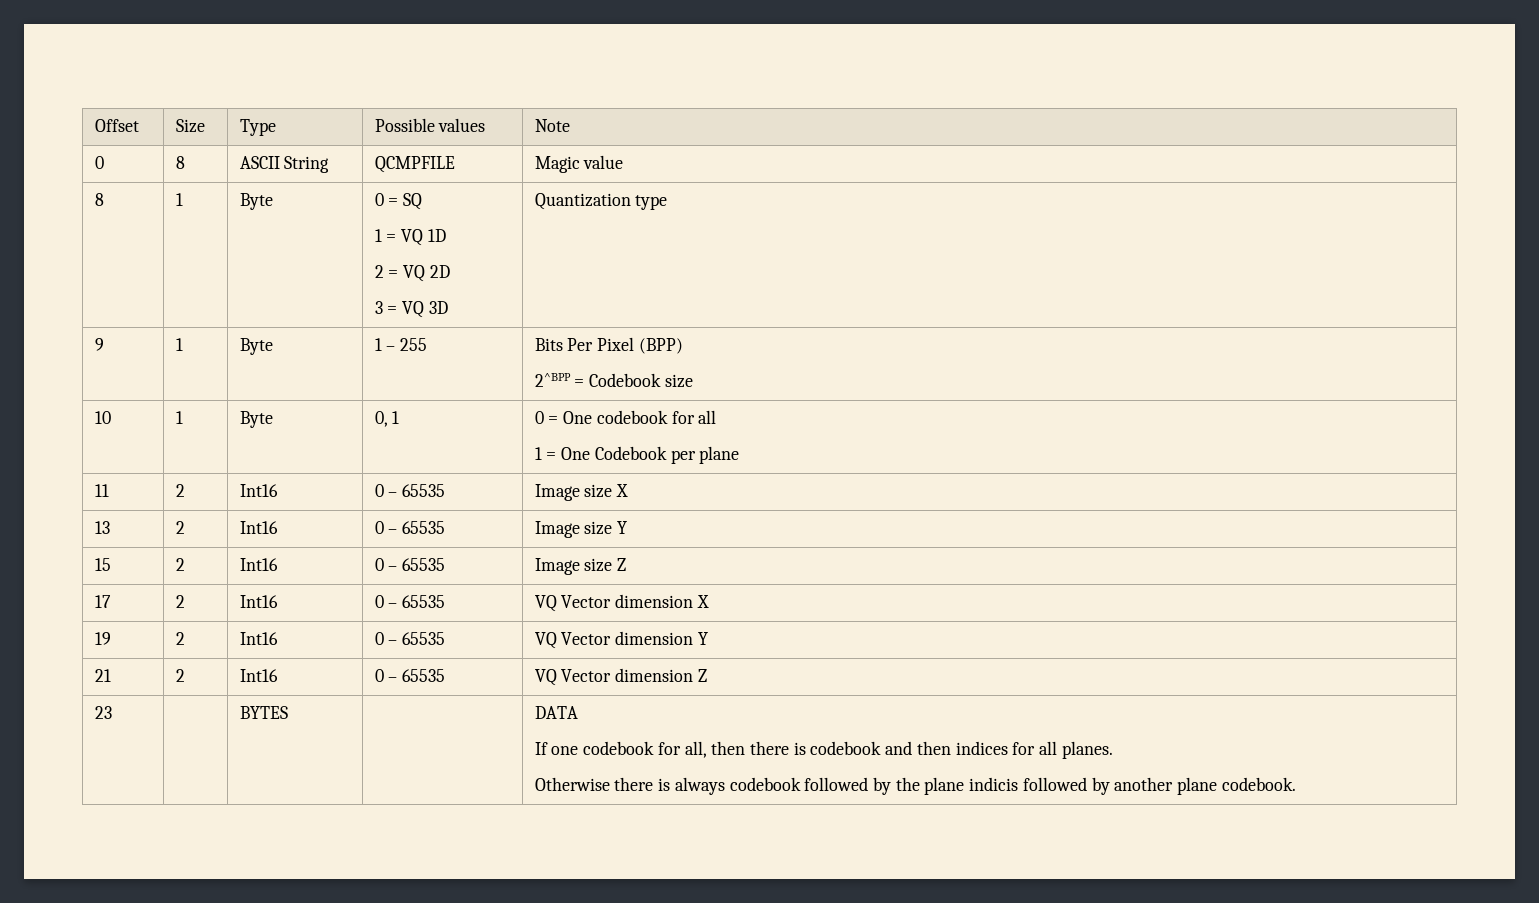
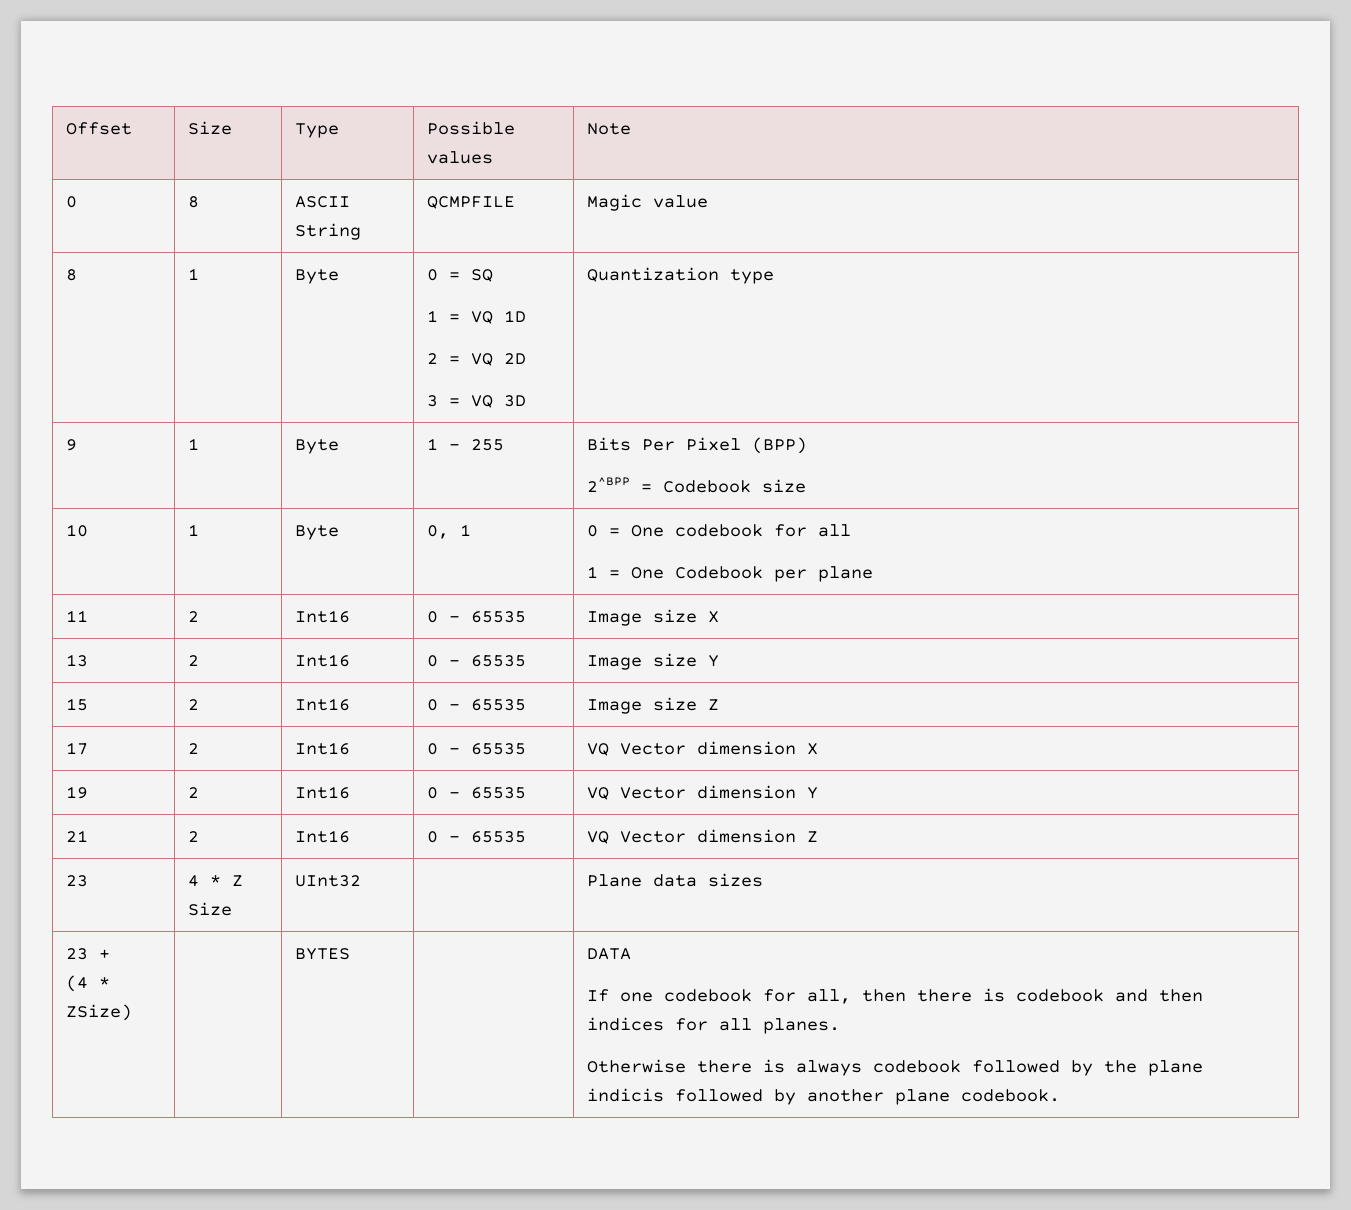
(112, 712) none -> [187,875,243,887] [187,902,232,916] [294,875,361,887] [586,873,763,887] [65,948,110,960] [65,975,110,992] [65,1004,132,1021] | 4 * Z Size | UInt32 | | Plane data sizes // 23 + // (4 * ZSize)

